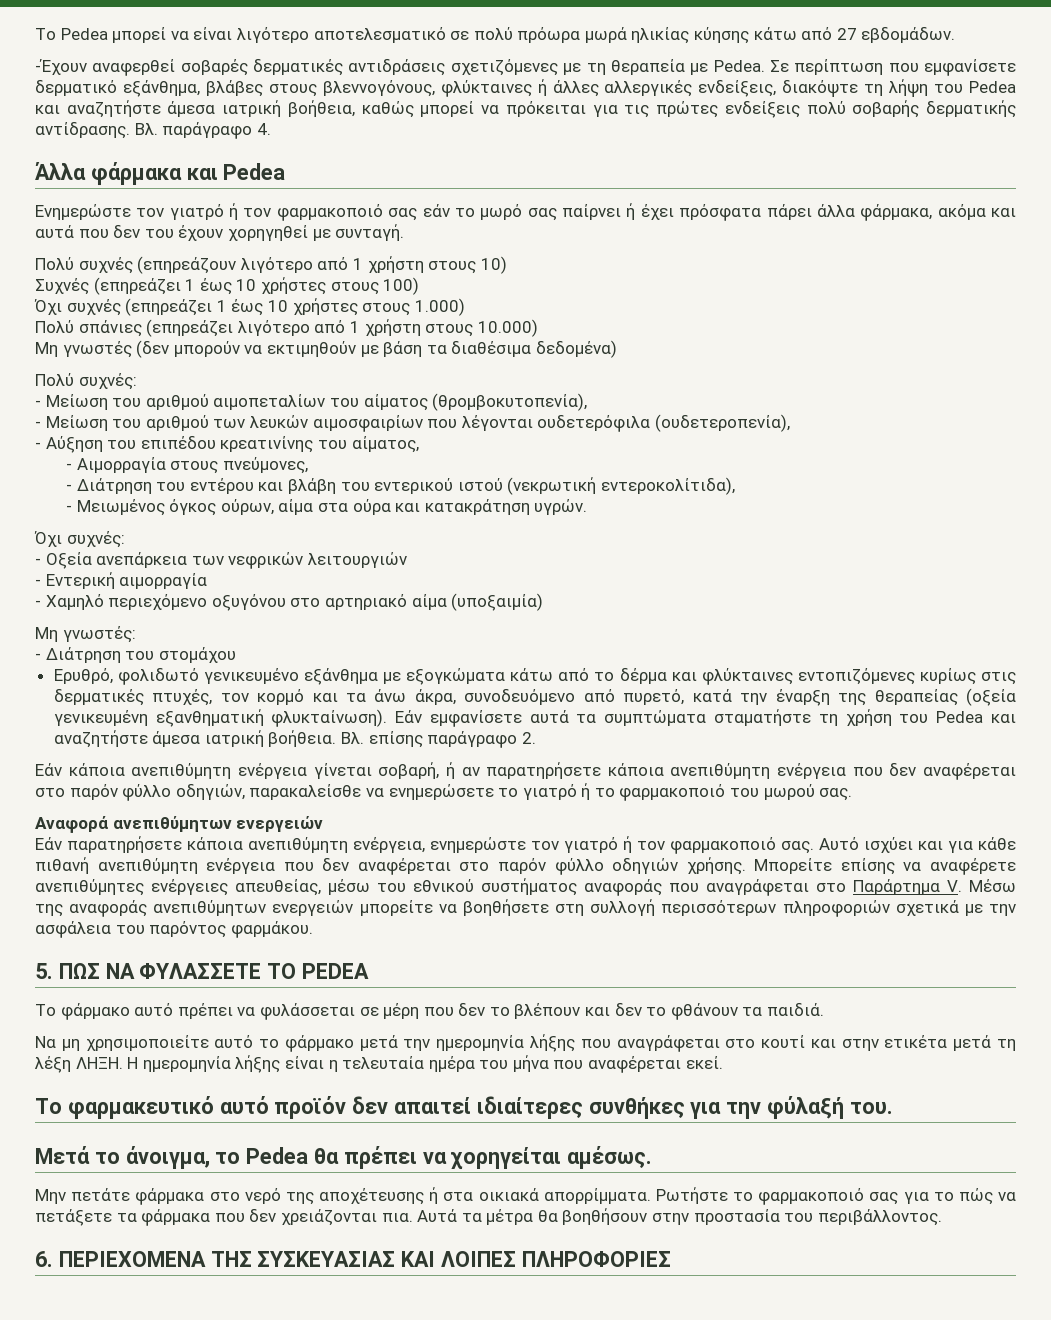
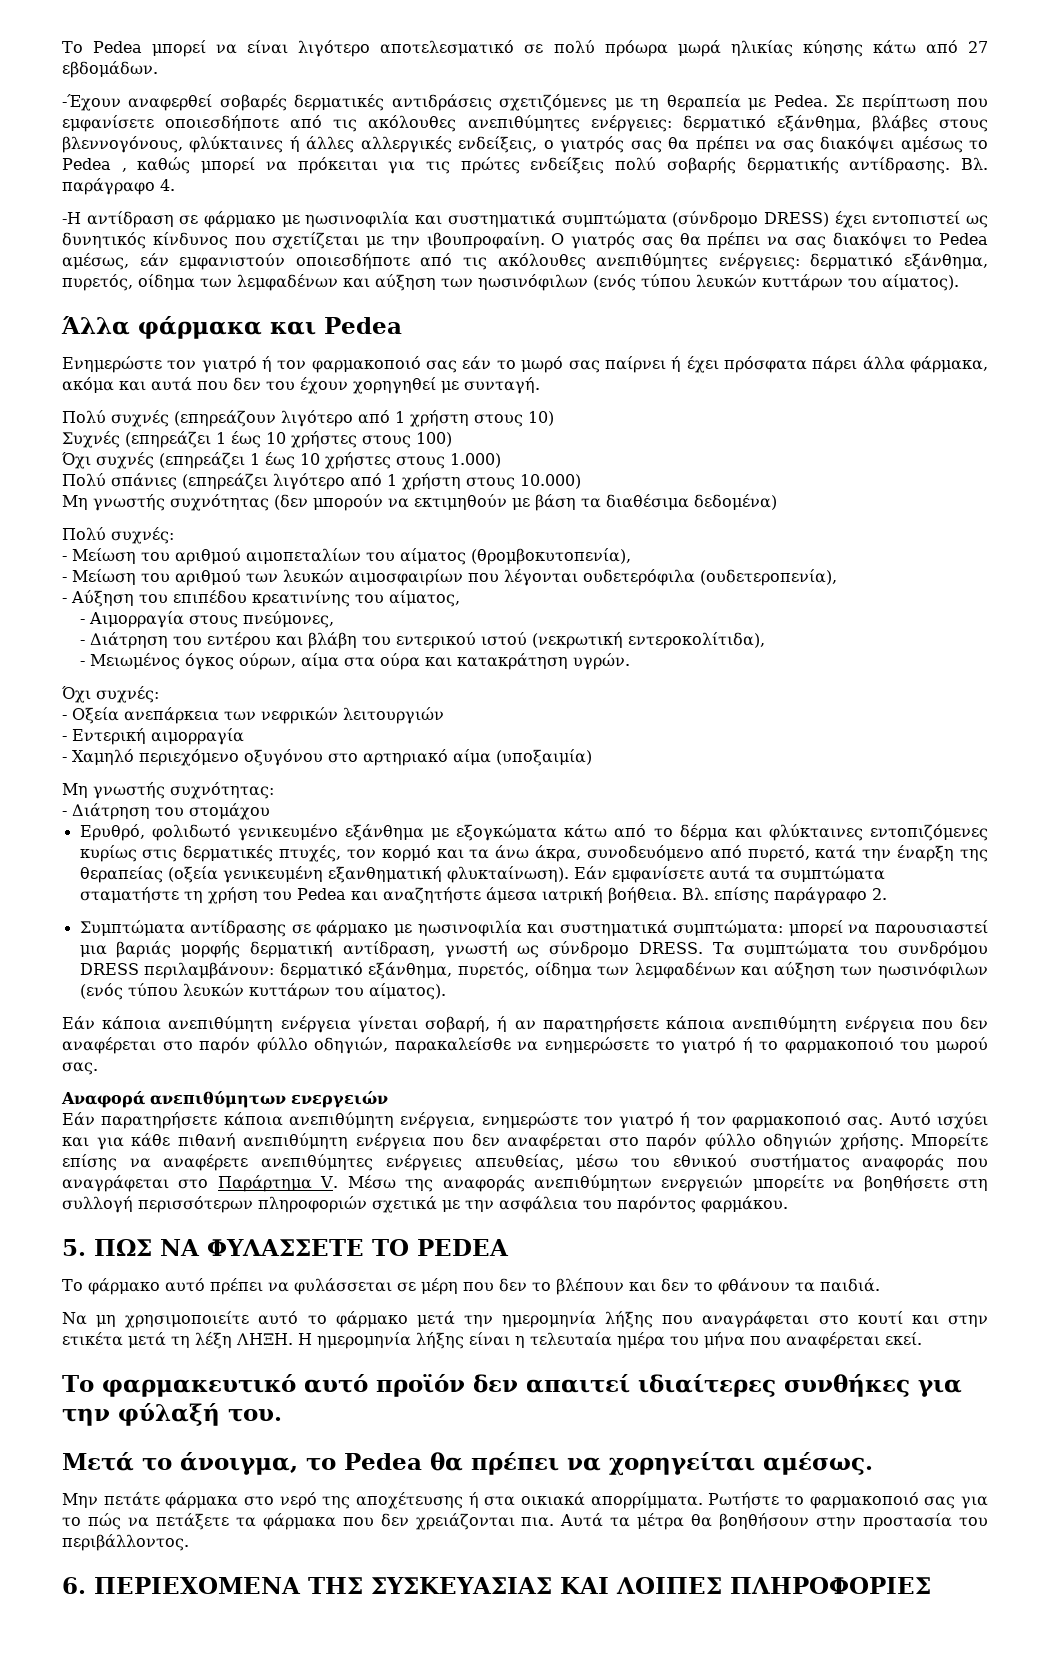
(1017, 67) none -> [165,115,672,132] οποιεσδήποτε από τις ακόλουθες ανεπιθύμητες ενέργειες:
[782,79,1017,97] [35,100,355,118] διακόψτε τη λήψη του Pedea και αναζητήστε άμεσα ιατρική βοήθεια, -> [543,136,989,153] [62,158,127,172] ο γιατρός σας θα πρέπει να σας διακόψει αμέσως το Pedea ,
(271, 129) none -> [62,211,989,228] [62,232,988,249] [62,253,989,270] [62,274,959,291] // -Η αντίδραση σε φάρμακο με ηωσινοφιλία και συστηματικά συμπτώματα (σύνδρομο DRESS) έχει εντοπιστεί ως δυνητικός κίνδυνος που σχετίζεται με την ιβουπροφαίνη. Ο γιατρός σας θα πρέπει να σας διακόψει το Pedea αμέσως, εάν εμφανιστούν οποιεσδήποτε από τις ακόλουθες ανεπιθύμητες ενέργειες: δερματικό εξάνθημα, πυρετός, οίδημα των λεμφαδένων και αύξηση των ηωσινόφιλων (ενός τύπου λευκών κυττάρων του αίματος).
[62,341,132,358] γνωστές -> [93,494,269,511] γνωστής συχνότητας
[62,626,136,643] γνωστές: -> [93,782,274,799] γνωστής συχνότητας:
(536, 738) none -> [79,920,989,937] [79,941,988,958] [79,962,989,979] [79,983,446,1000] // Συμπτώματα αντίδρασης σε φάρμακο με ηωσινοφιλία και συστηματικά συμπτώματα: μπορεί να παρουσιαστεί μια βαριάς μορφής δερματική αντίδραση, γνωστή ως σύνδρομο DRESS. Τα συμπτώματα του συνδρόμου DRESS περιλαμβάνουν: δερματικό εξάνθημα, πυρετός, οίδημα των λεμφαδένων και αύξηση των ηωσινόφιλων (ενός τύπου λευκών κυττάρων του αίματος).

